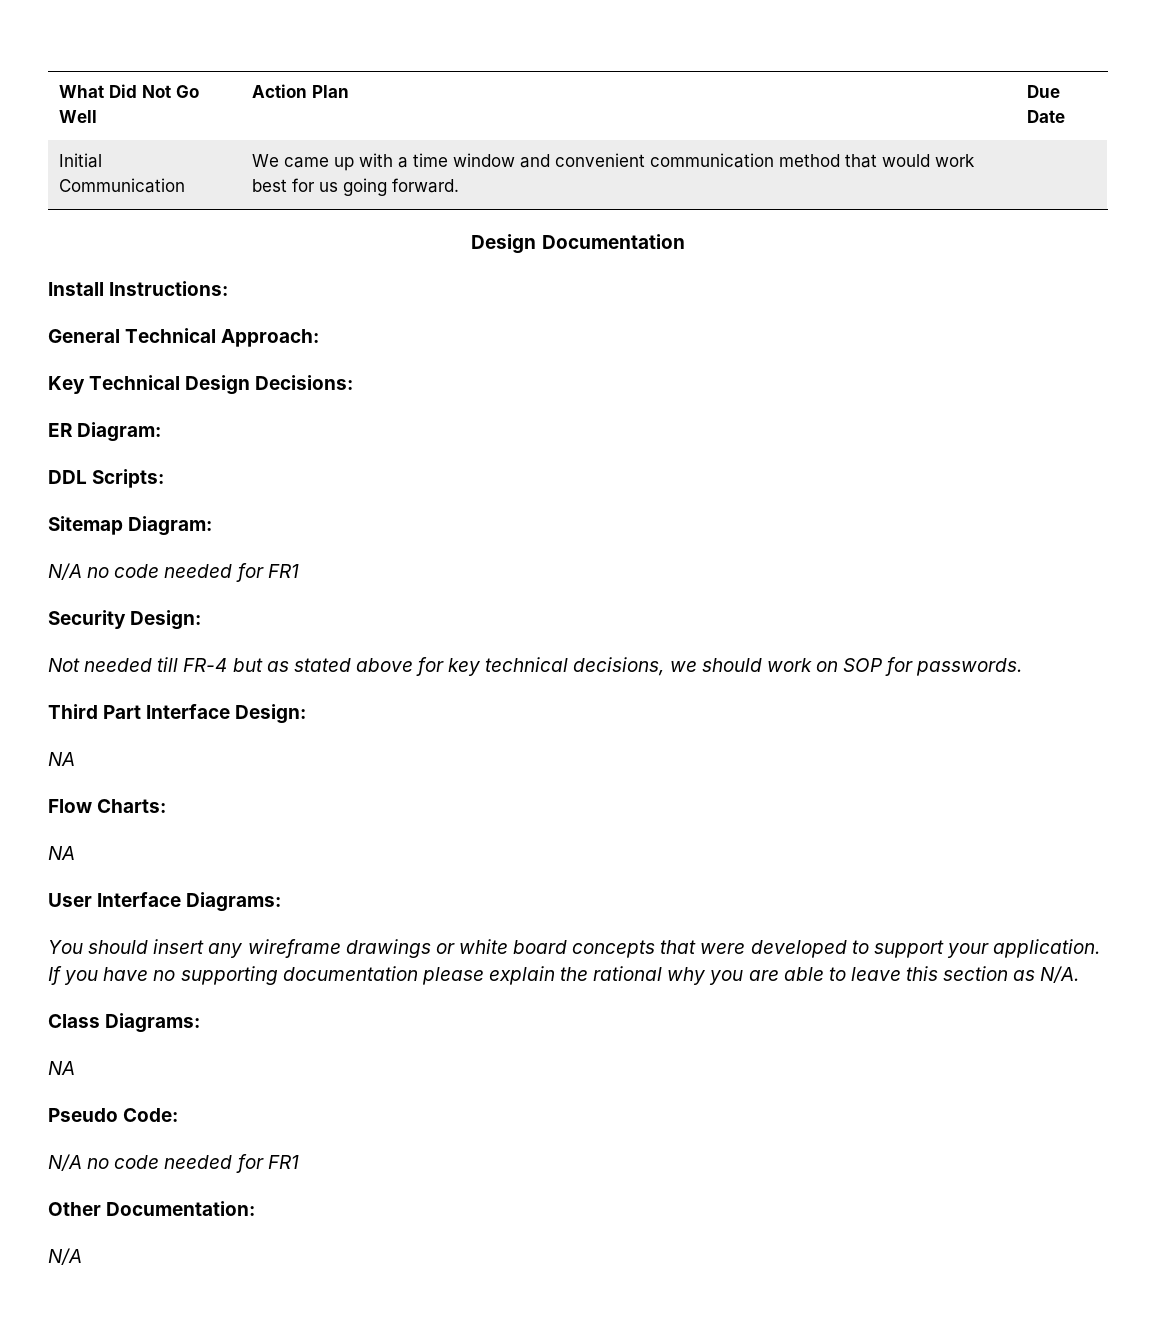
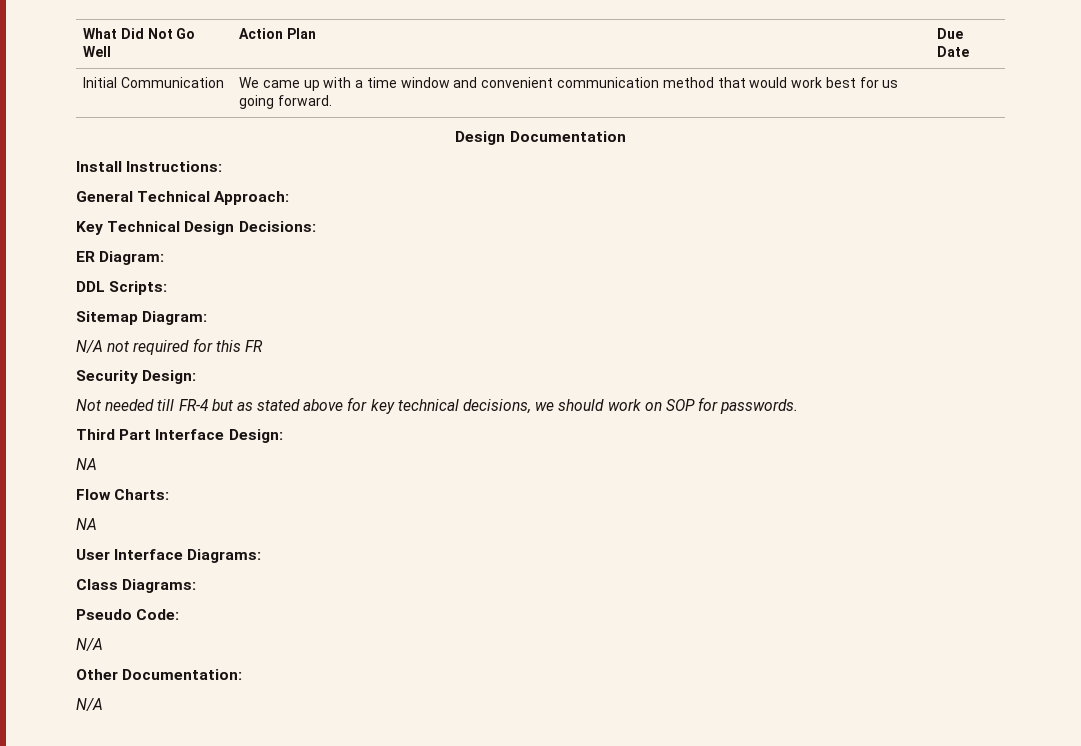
[87,563,299,582] no code needed for FR1 -> [107,338,263,355] not required for this FR
[48,939,1101,958] [48,966,1080,985] // You should insert any wireframe drawings or white board concepts that were developed to support your application. If you have no supporting documentation please explain the rational why you are able to leave this section as N/A. -> (262, 556) none
[48,1061,75,1075] // NA -> (197, 586) none
[87,1154,299,1173] no code needed for FR1 -> (103, 644) none

